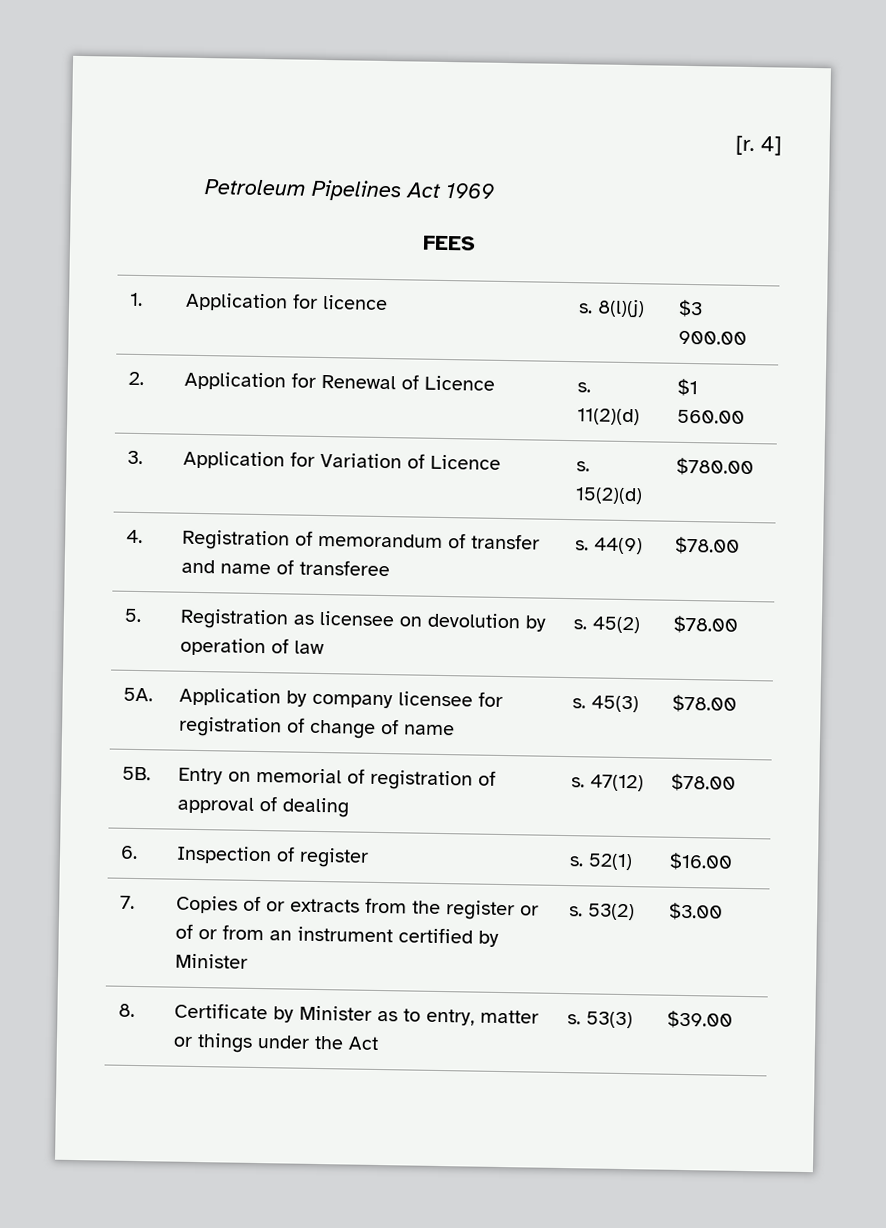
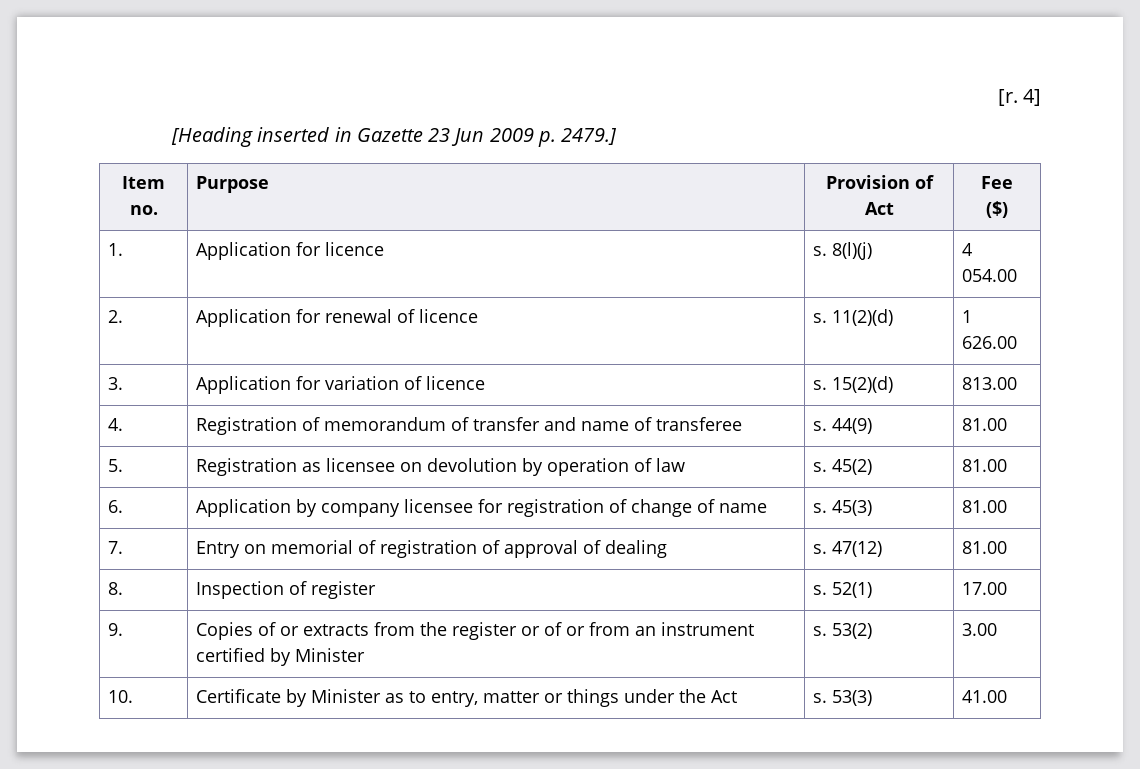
[203,179,495,202] [422,235,476,251] Petroleum Pipelines Act 1969 // FEES -> [171,127,618,147] [122,176,165,189] [129,205,158,215] [196,176,270,193] [825,175,934,189] [864,202,894,215] [981,176,1013,189] [986,201,1008,218] [Heading inserted in Gazette 23 Jun 2009 p. 2479.] // Item no. | Purpose | Provision of Act | Fee // ($)
[678,299,704,318] [678,330,748,345] $3 900.00 -> [962,243,973,256] [962,269,1018,282] 4 054.00
[321,374,496,391] Renewal of Licence -> [325,309,479,323] renewal of licence
[677,378,699,397] [677,409,746,424] $1 560.00 -> [962,310,973,323] [962,336,1018,349] 1 626.00
[320,452,502,470] Variation of Licence -> [325,376,486,390] variation of licence
[676,457,755,477] $780.00 -> [962,377,1018,390] 813.00
[675,536,741,555] $78.00 -> [962,418,1008,431] 81.00
[673,615,739,634] [123,687,154,702] $78.00 // 5A. -> [962,459,1008,472] [108,500,124,513] 81.00 // 6.
[672,694,738,713] [122,766,152,781] $78.00 // 5B. -> [962,500,1008,513] [108,541,124,554] 81.00 // 7.
[671,773,737,792] [120,845,139,860] $78.00 // 6. -> [962,541,1008,554] [108,582,124,595] 81.00 // 8.
[669,852,734,871] [120,895,136,909] $16.00 // 7. -> [962,582,1008,595] [108,623,124,636] 17.00 // 9.
[669,902,724,921] [118,1003,136,1018] $3.00 // 8. -> [962,623,998,636] [108,690,134,703] 3.00 // 10.
[667,1010,734,1029] $39.00 -> [962,690,1008,703] 41.00

